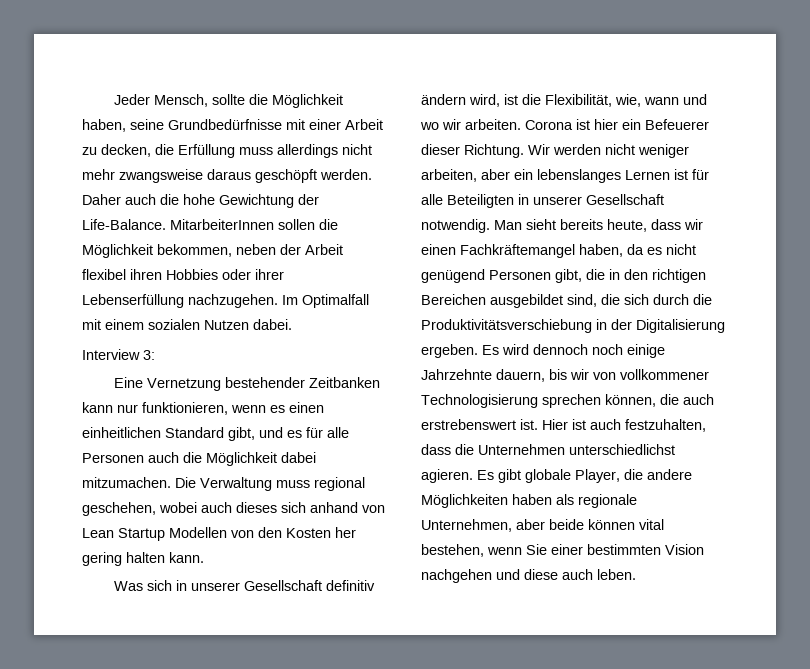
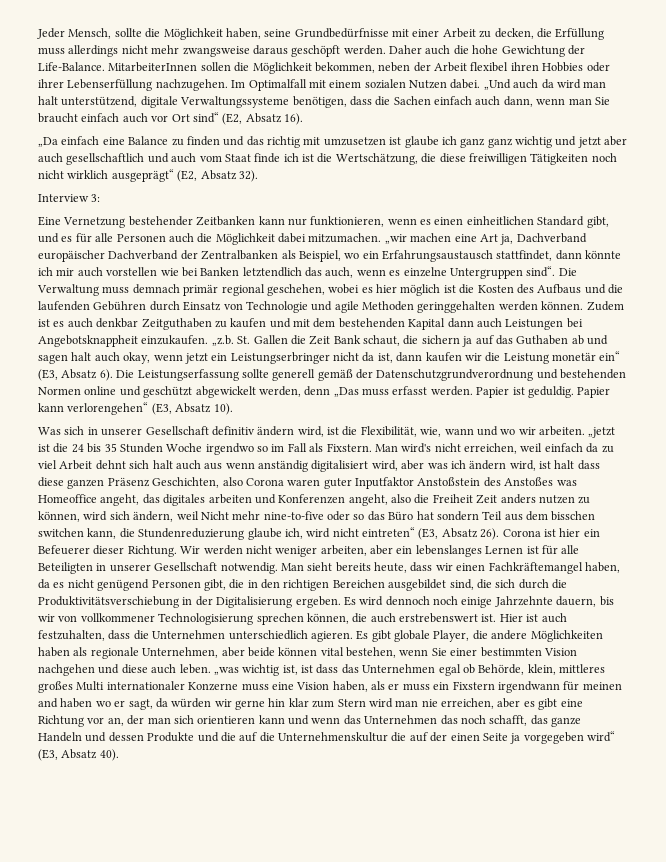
(292, 324) none -> [483,79,607,90] [38,96,610,108] [38,112,303,125] [38,136,628,148] [38,153,617,165] [38,169,258,182] „Und auch da wird man halt unterstützend, digitale Verwaltungssysteme benötigen, dass die Sachen einfach auch dann, wenn man Sie braucht einfach auch vor Ort sind“ (E2, Absatz 16). // „Da einfach eine Balance zu finden und das richtig mit umzusetzen ist glaube ich ganz ganz wichtig und jetzt aber auch gesellschaftlich und auch vom Staat finde ich ist die Wertschätzung, die diese freiwilligen Tätigkeiten noch nicht wirklich ausgeprägt“ (E2, Absatz 32).
(171, 482) none -> [384,233,587,245] [38,250,622,262] [38,266,556,279] „wir machen eine Art ja, Dachverband europäischer Dachverband der Zentralbanken als Beispiel, wo ein Erfahrungsaustausch stattfindet, dann könnte ich mir auch vorstellen wie bei Banken letztendlich das auch, wenn es einzelne Untergruppen sind“.
(310, 484) none -> [132,284,219,296] demnach primär
[201,502,385,513] [82,527,356,541] [82,552,204,566] auch dieses sich anhand von Lean Startup Modellen von den Kosten her gering halten kann. -> [361,284,623,296] [38,301,624,313] [38,318,583,330] [38,335,608,347] [38,351,621,364] [38,369,627,381] [38,386,611,398] [38,402,233,415] es hier möglich ist die Kosten des Aufbaus und die laufenden Gebühren durch Einsatz von Technologie und agile Methoden geringgehalten werden können. Zudem ist es auch denkbar Zeitguthaben zu kaufen und mit dem bestehenden Kapital dann auch Leistungen bei Angebotsknappheit einzukaufen. „z.b. St. Gallen die Zeit Bank schaut, die sichern ja auf das Guthaben ab und sagen halt auch okay, wenn jetzt ein Leistungserbringer nicht da ist, dann kaufen wir die Leistung monetär ein“ (E3, Absatz 6). Die Leistungserfassung sollte generell gemäß der Datenschutzgrundverordnung und bestehenden Normen online und geschützt abgewickelt werden, denn „Das muss erfasst werden. Papier ist geduldig. Papier kann verlorengehen“ (E3, Absatz 10).
(521, 124) none -> [588,427,616,438] [38,443,614,455] [38,460,600,472] [38,477,577,489] [38,494,591,506] [38,511,596,522] [38,527,500,540] „jetzt ist die 24 bis 35 Stunden Woche irgendwo so im Fall als Fixstern. Man wird's nicht erreichen, weil einfach da zu viel Arbeit dehnt sich halt auch aus wenn anständig digitalisiert wird, aber was ich ändern wird, ist halt dass diese ganzen Präsenz Geschichten, also Corona waren guter Inputfaktor Anstoßstein des Anstoßes was Homeoffice angeht, das digitales arbeiten und Konferenzen angeht, also die Freiheit Zeit anders nutzen zu können, wird sich ändern, weil Nicht mehr nine-to-five oder so das Büro hat sondern Teil aus dem bisschen switchen kann, die Stundenreduzierung glaube ich, wird nicht eintreten“ (E3, Absatz 26).
[569,444,675,455] unterschiedlichst -> [228,630,308,640] unterschiedlich
(636, 574) none -> [213,664,605,676] [38,681,622,693] [38,698,583,710] [38,715,581,727] [38,731,615,744] [38,749,119,761] „was wichtig ist, ist dass das Unternehmen egal ob Behörde, klein, mittleres großes Multi internationaler Konzerne muss eine Vision haben, als er muss ein Fixstern irgendwann für meinen and haben wo er sagt, da würden wir gerne hin klar zum Stern wird man nie erreichen, aber es gibt eine Richtung vor an, der man sich orientieren kann und wenn das Unternehmen das noch schafft, das ganze Handeln und dessen Produkte und die auf die Unternehmenskultur die auf der einen Seite ja vorgegeben wird“ (E3, Absatz 40).

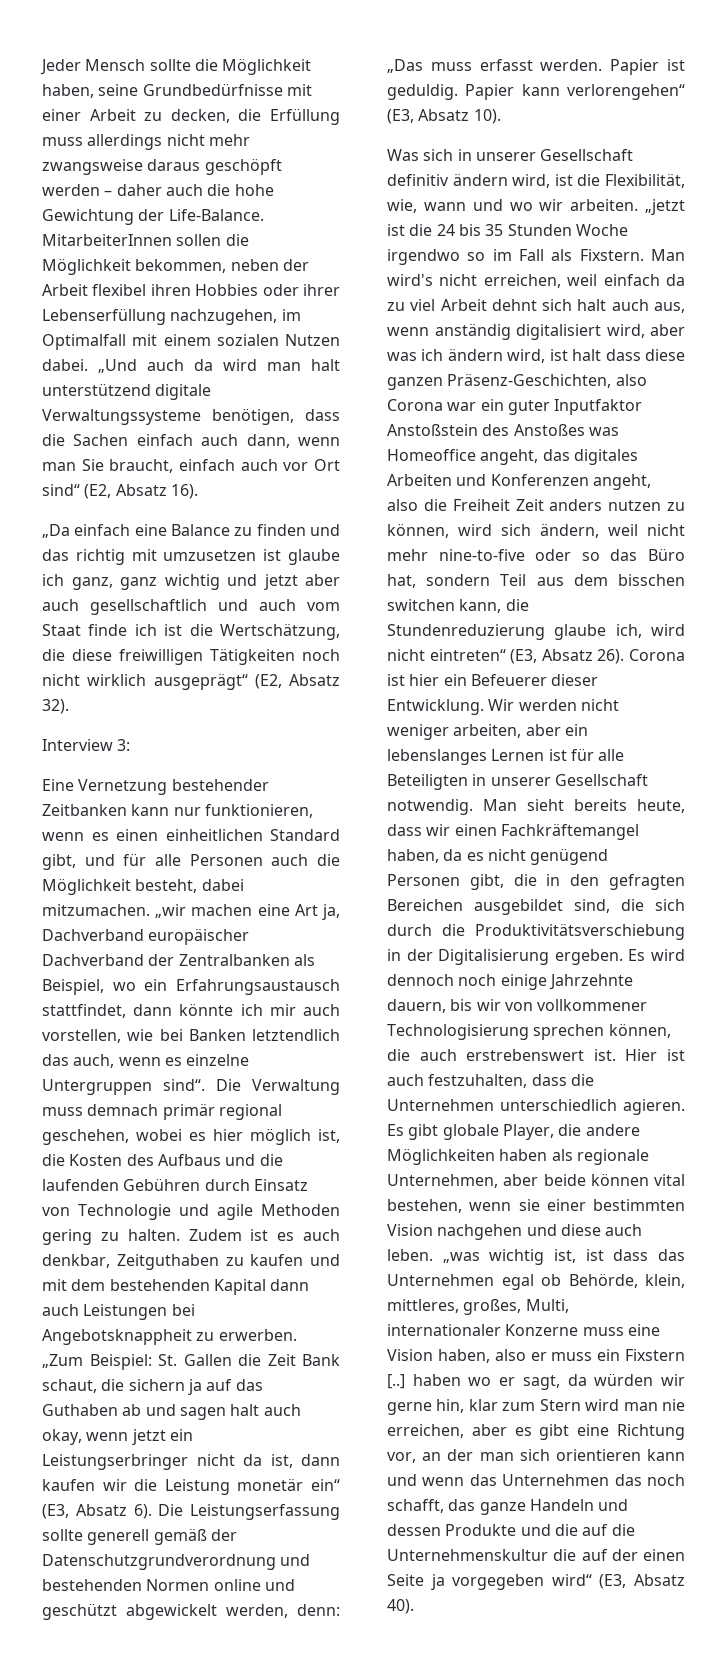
[68,28,112,39] Mensch, -> [85,59,146,71] Mensch
[343,45,422,55] werden. Daher -> [42,184,162,196] werden – daher
[155,79,246,91] nachzugehen. Im -> [170,309,301,325] nachzugehen, im
[61,96,138,107] unterstützend, -> [42,383,151,396] unterstützend
[38,113,78,123] braucht -> [109,459,174,473] braucht,
[460,138,486,148] ganz -> [71,577,113,590] ganz,
[61,236,73,242] es -> (115, 860) none
(275, 239) none -> [135,879,198,893] besteht,
[106,267,158,276] vorstellen -> [42,1029,121,1043] vorstellen,
[443,285,456,293] ist -> [318,1129,340,1143] ist,
[417,301,584,313] geringgehalten werden können. -> [42,1229,180,1245] gering zu halten.
[96,318,139,328] denkbar -> [42,1254,110,1268] denkbar,
[141,335,234,346] einzukaufen. „z.b. -> [196,1329,297,1341] [42,1354,152,1370] zu erwerben. „Zum Beispiel:
[304,386,331,396] denn -> [297,1604,340,1616] denn:
[204,463,223,470] aus -> [654,302,685,313] aus,
[107,477,321,488] Präsenz Geschichten, also Corona waren -> [447,373,647,388] [387,399,504,411] Präsenz-Geschichten, also Corona war ein
[208,494,252,504] arbeiten -> [387,474,452,486] Arbeiten
[200,511,229,520] Nicht -> [647,524,685,536] nicht
[416,511,434,520] hat -> [387,574,416,588] hat,
[127,545,177,557] Richtung. -> [387,699,484,715] Entwicklung.
[283,579,330,591] richtigen -> [609,874,685,890] gefragten
[431,648,447,656] Sie -> [518,1199,540,1211] sie
[559,664,605,673] [38,681,105,693] mittleres großes Multi -> [387,1299,569,1315] mittleres, großes, Multi,
[371,681,385,690] als -> [494,1349,526,1361] also
[497,681,622,693] [38,698,58,708] irgendwann für meinen and -> [387,1374,405,1389] [..]
[268,698,286,707] hin -> [436,1399,465,1413] hin,
[87,717,124,726] vor an, -> [387,1452,442,1463] vor, an

